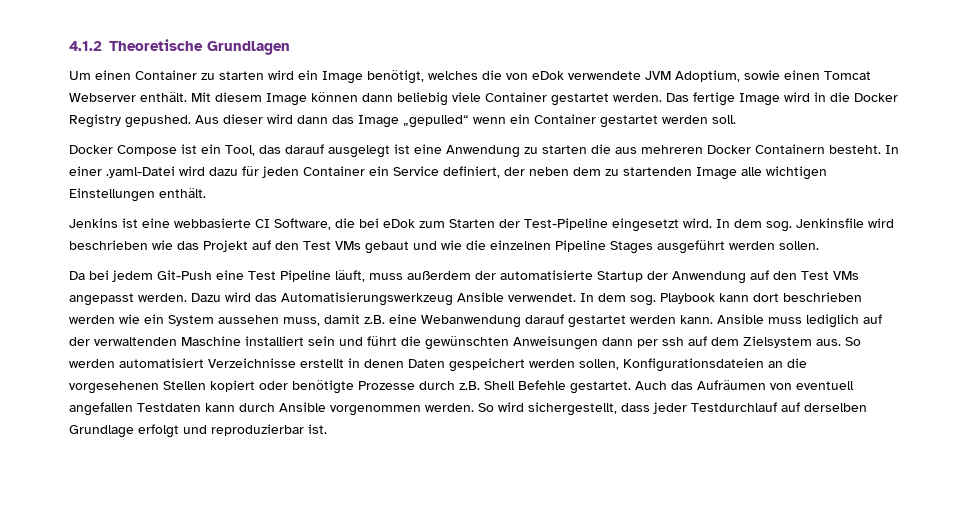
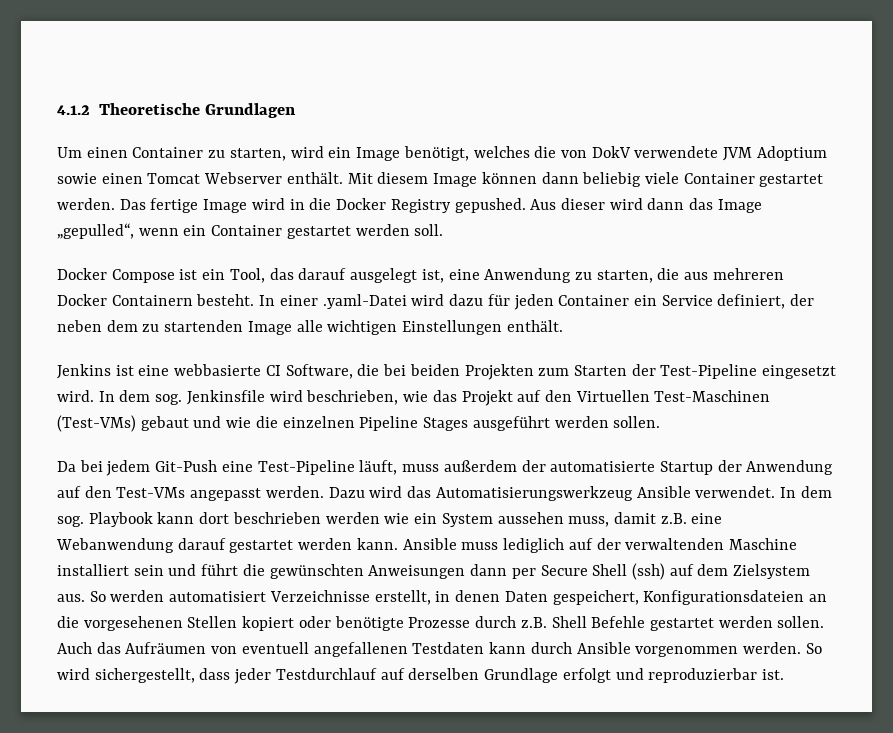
[219,71,264,80] starten -> [229,148,286,161] starten,
[532,71,564,80] eDok -> [591,146,631,158] DokV
[675,70,740,82] Adoptium, -> [756,146,827,161] Adoptium
[403,115,469,128] „gepulled“ -> [57,223,134,239] „gepulled“,
[394,144,410,154] ist -> [421,269,444,283] ist,
[542,145,587,154] starten -> [596,270,653,283] starten,
[383,219,415,228] eDok -> [409,364,534,380] beiden Projekten
[69,240,148,250] beschrieben -> [306,390,399,405] beschrieben,
[303,241,361,250] Test VMs -> [575,390,771,402] [57,415,136,432] Virtuellen Test-Maschinen (Test-VMs)
[248,270,331,282] Test Pipeline -> [257,460,355,475] Test-Pipeline
[801,271,859,280] Test VMs -> [116,487,186,498] Test-VMs
[662,337,684,346] ssh -> [540,563,665,580] Secure Shell (ssh)
[300,359,344,368] erstellt -> [374,590,431,605] erstellt,
[449,358,619,372] gespeichert werden sollen, -> [552,590,639,605] gespeichert,
[570,381,631,394] gestartet. -> [649,616,825,631] gestartet werden sollen.
[69,402,133,416] angefallen -> [313,642,408,657] angefallenen

